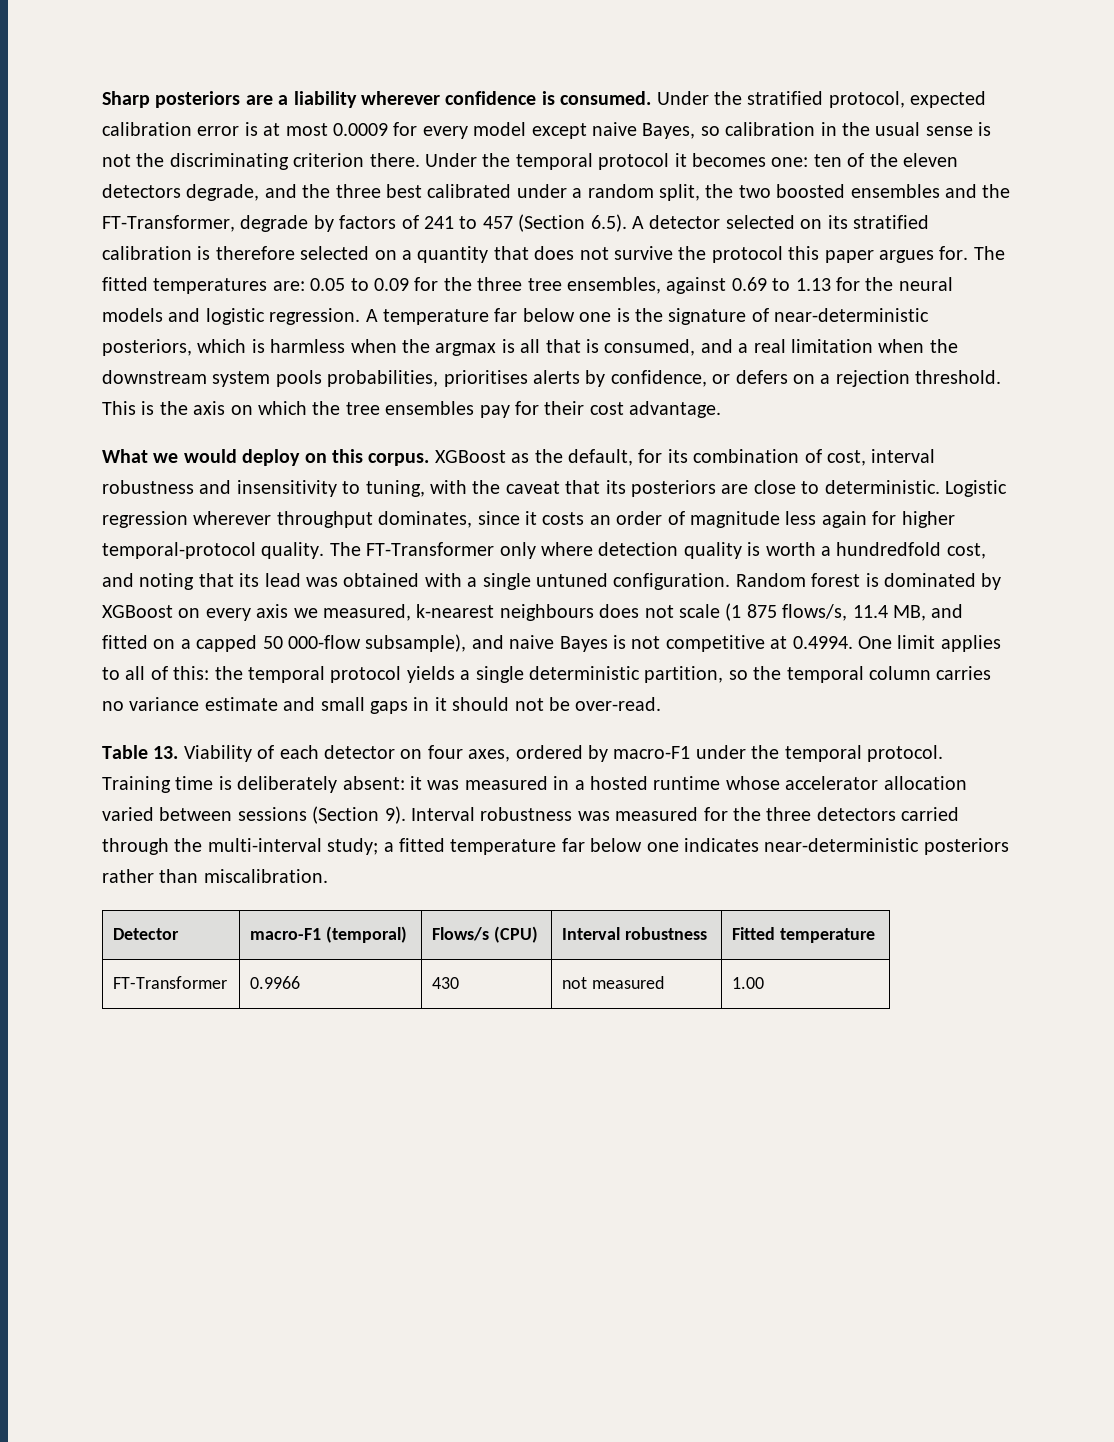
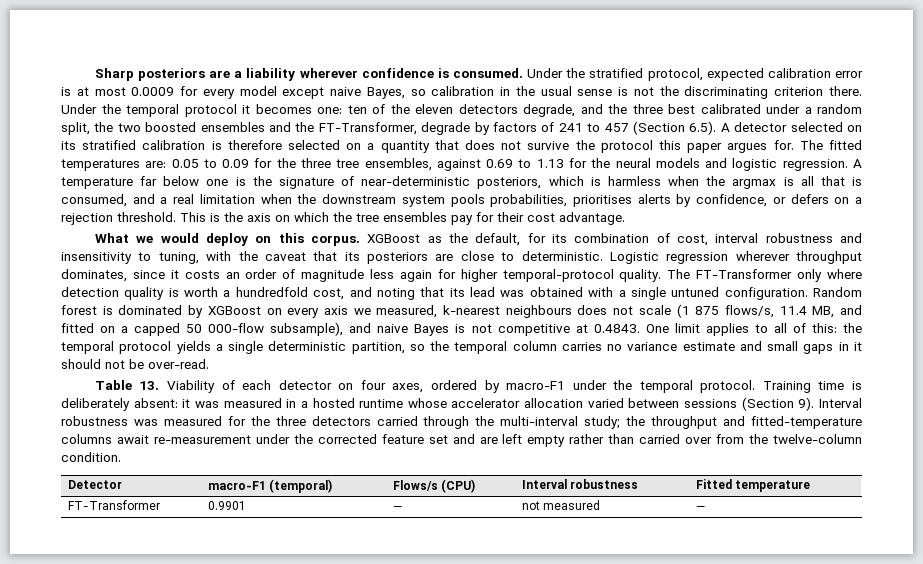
[792,636,853,649] 0.4994. -> [593,324,640,333] 0.4843.
[383,838,1009,855] [102,869,328,883] a fitted temperature far below one indicates near-deterministic posteriors rather than miscalibration. -> [626,416,862,429] [61,434,863,447] [61,452,121,462] the throughput and fitted-temperature columns await re-measurement under the corrected feature set and are left empty rather than carried over from the twelve-column condition.
[250,976,301,989] [432,977,460,989] 0.9966 | 430 -> [208,501,247,510] [393,506,403,510] 0.9901 | —
[732,977,765,989] 1.00 -> [696,506,706,510] —

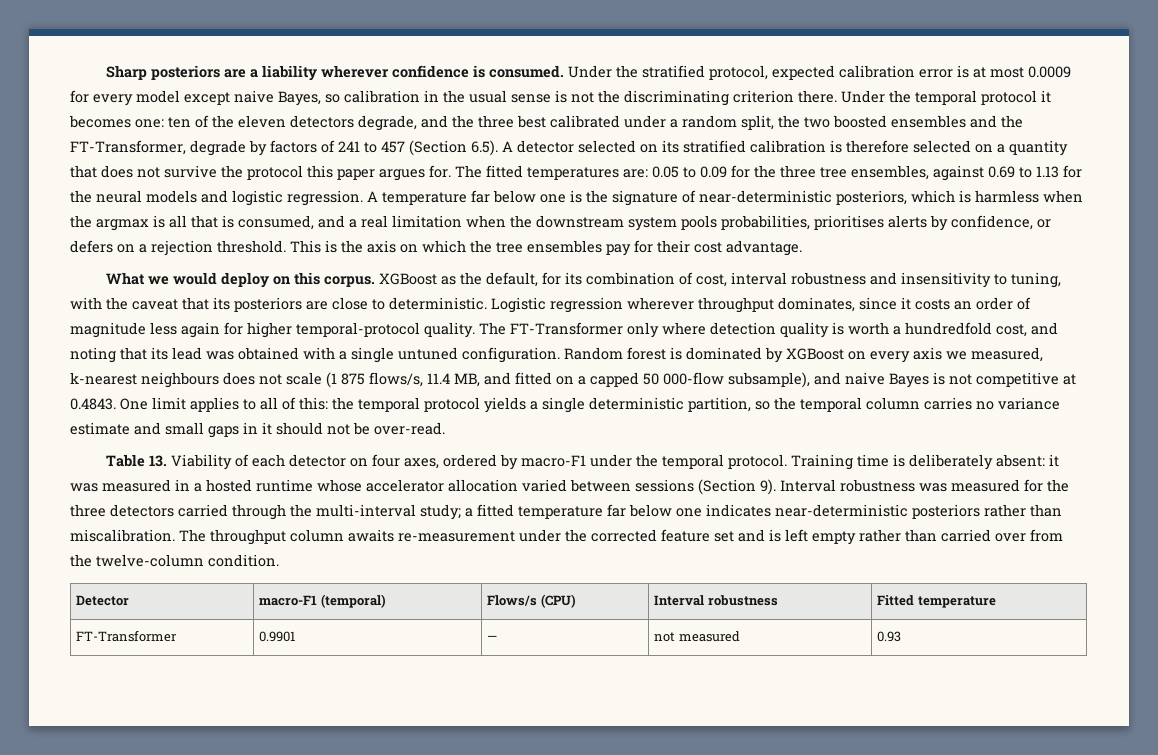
[626,416,862,429] [61,434,149,444] the throughput and fitted-temperature columns await -> [465,504,1062,519] [70,529,394,545] a fitted temperature far below one indicates near-deterministic posteriors rather than miscalibration. The throughput column awaits
[479,437,498,444] are -> [769,529,781,542] is
[696,506,706,510] — -> [877,631,902,642] 0.93

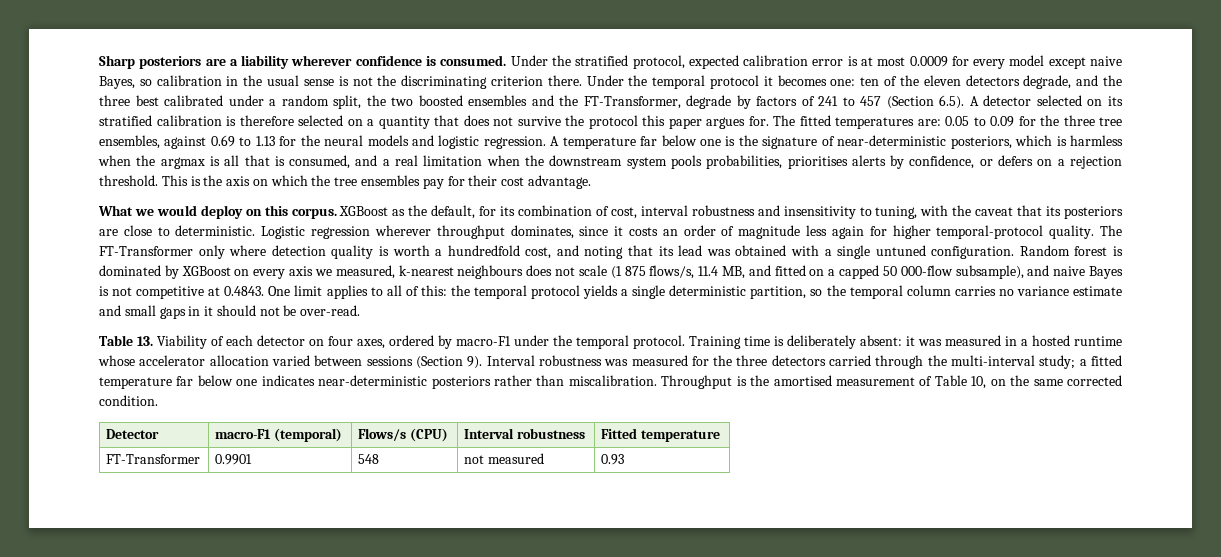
[179,529,1063,545] [70,554,204,567] The throughput column awaits re-measurement under the corrected feature set and is left empty rather than carried over from the twelve-column -> [661,375,1123,389] Throughput is the amortised measurement of Table 10, on the same corrected
[487,635,498,641] — -> [358,454,380,464] 548

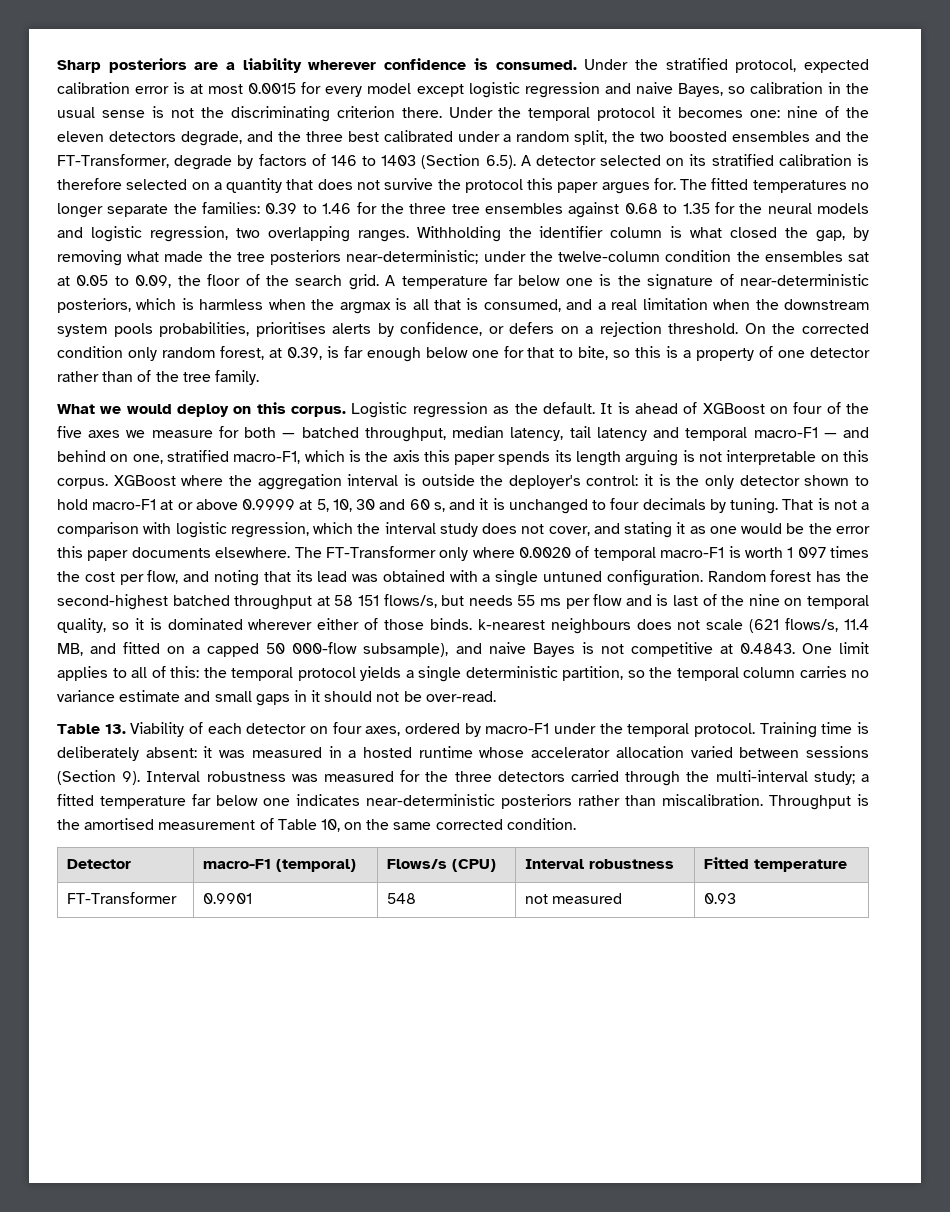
[909,56,948,67] 0.0009 -> [248,83,297,94] 0.0015
(1086, 63) none -> [468,82,631,98] logistic regression and
[860,77,880,86] ten -> [787,106,819,118] nine
[818,96,882,106] 241 to 457 -> [330,155,417,166] 146 to 1403
[917,115,1122,127] [99,135,275,149] are: 0.05 to 0.09 for the three tree ensembles, against 0.69 to 1.13 -> [851,182,870,190] [57,202,710,218] no longer separate the families: 0.39 to 1.46 for the three tree ensembles against 0.68 to 1.35
[483,136,546,149] regression. -> [149,226,869,242] [57,250,870,266] [57,274,379,290] regression, two overlapping ranges. Withholding the identifier column is what closed the gap, by removing what made the tree posteriors near-deterministic; under the twelve-column condition the ensembles sat at 0.05 to 0.09, the floor of the search grid.
[161,175,591,189] This is the axis on which the tree ensembles pay for their cost advantage. -> [744,323,869,334] [57,346,871,362] [57,370,259,385] On the corrected condition only random forest, at 0.39, is far enough below one for that to bite, so this is a property of one detector rather than of the tree family.
[339,205,1123,219] [99,225,1123,239] [99,245,552,259] XGBoost as the default, for its combination of cost, interval robustness and insensitivity to tuning, with the caveat that its posteriors are close to deterministic. Logistic regression wherever throughput dominates, since it costs an order of magnitude less again for higher temporal-protocol quality. The FT-Transformer only where detection quality is worth a hundredfold cost, -> [351,402,870,418] [57,426,870,442] [57,450,869,466] [57,474,869,490] [57,498,870,514] [57,522,871,538] [57,546,869,561] [57,570,179,585] Logistic regression as the default. It is ahead of XGBoost on four of the five axes we measure for both — batched throughput, median latency, tail latency and temporal macro-F1 — and behind on one, stratified macro-F1, which is the axis this paper spends its length arguing is not interpretable on this corpus. XGBoost where the aggregation interval is outside the deployer's control: it is the only detector shown to hold macro-F1 at or above 0.9999 at 5, 10, 30 and 60 s, and it is unchanged to four decimals by tuning. That is not a comparison with logistic regression, which the interval study does not cover, and stating it as one would be the error this paper documents elsewhere. The FT-Transformer only where 0.0020 of temporal macro-F1 is worth 1 097 times the cost per flow,
[1113,246,1124,256] [99,265,395,279] is dominated by XGBoost on every axis we measured, -> [816,571,869,582] [57,594,870,610] [57,618,472,633] has the second-highest batched throughput at 58 151 flows/s, but needs 55 ms per flow and is last of the nine on temporal quality, so it is dominated wherever either of those binds.
[610,266,646,279] (1 875 -> [749,619,780,633] (621

